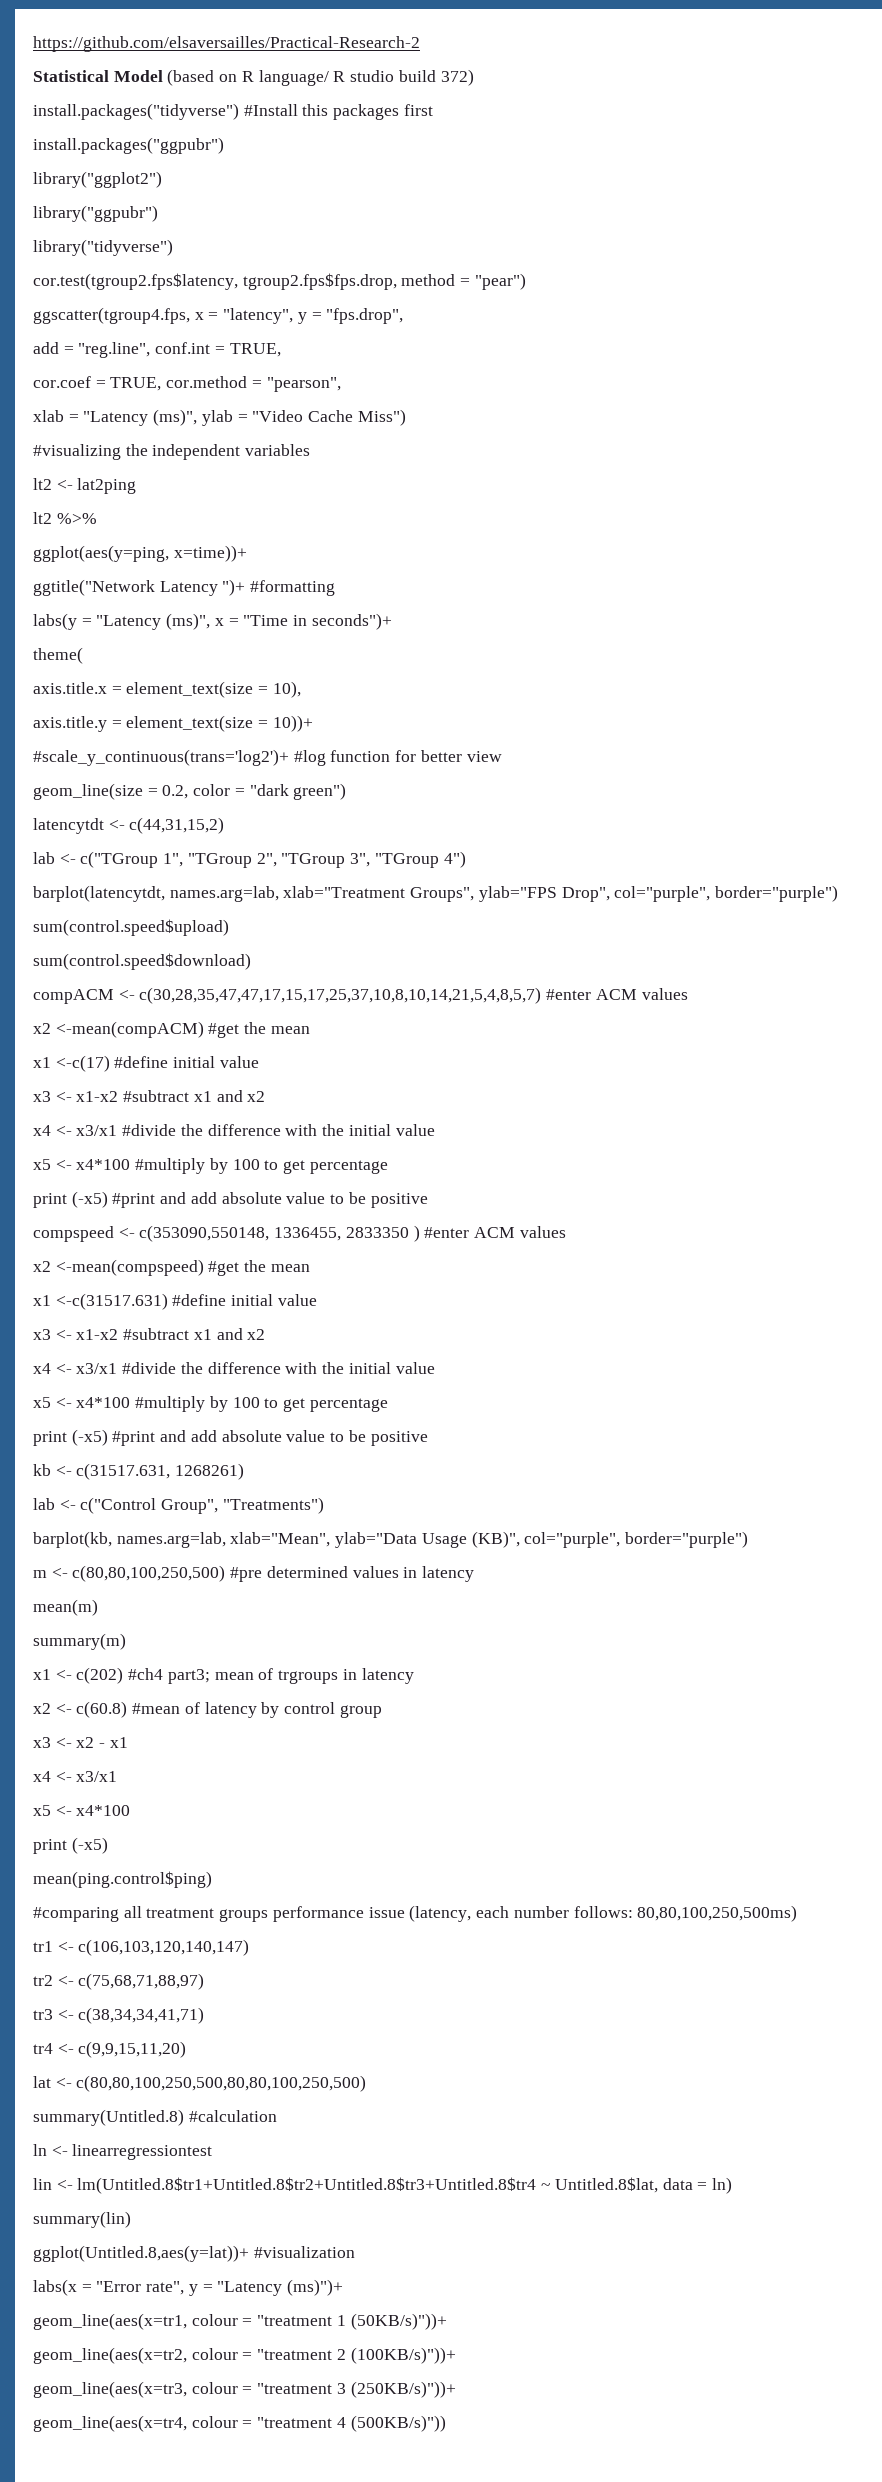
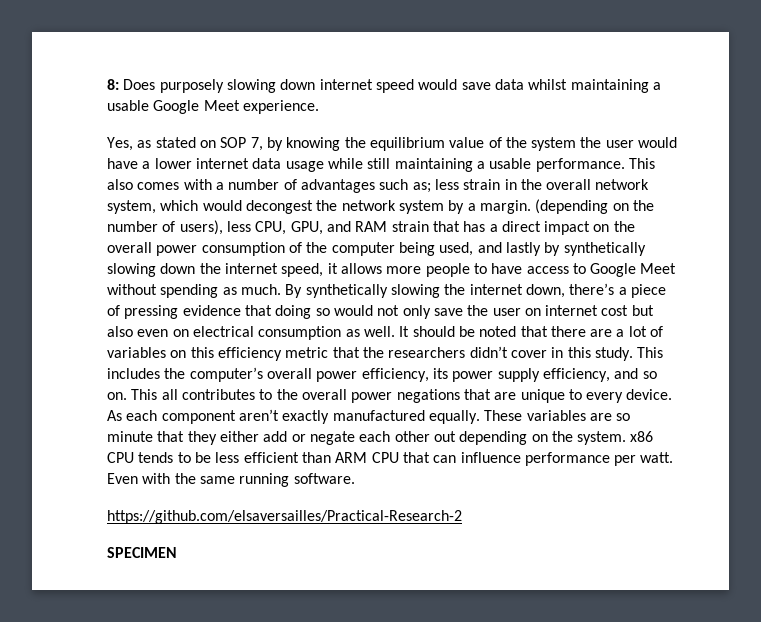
[33,36,420,52] [33,69,474,86] [33,103,433,120] [33,137,224,154] [33,171,162,188] [33,205,158,222] [33,239,173,256] [33,273,526,290] [33,307,404,324] [33,342,281,358] [33,376,341,392] [33,409,406,426] [33,444,311,460] [33,478,137,494] [33,512,97,524] [33,545,247,562] [33,579,336,596] [33,613,392,630] [33,647,83,664] [33,681,301,698] [33,715,313,732] [33,749,502,766] [33,783,347,800] [33,817,225,834] [33,851,466,868] [33,885,839,902] [33,919,229,936] [33,953,251,970] [33,987,688,1004] [33,1021,310,1038] [33,1055,259,1072] [33,1090,266,1102] [33,1124,435,1136] [33,1158,388,1174] [33,1191,428,1208] [33,1225,566,1242] [33,1259,310,1276] [33,1293,317,1310] [33,1328,266,1340] [33,1362,435,1374] [33,1396,388,1412] [33,1429,428,1446] [33,1463,245,1480] [33,1497,324,1514] [33,1531,749,1548] [33,1565,475,1582] [33,1599,98,1616] [33,1633,126,1650] [33,1667,414,1684] [33,1701,382,1718] [33,1737,128,1748] [33,1771,118,1782] [33,1805,131,1816] [33,1837,108,1854] [33,1871,212,1888] [33,1905,798,1922] [33,1939,250,1956] [33,1973,205,1990] [33,2007,205,2024] [33,2041,187,2058] [33,2075,367,2092] [33,2109,277,2126] [33,2144,213,2160] [33,2177,733,2194] [33,2211,131,2228] [33,2245,355,2262] [33,2279,344,2296] [33,2313,447,2330] [33,2347,456,2364] [33,2381,456,2398] [33,2415,446,2432] https://github.com/elsaversailles/Practical-Research-2 // Statistical Model (based on R language/ R studio build 372) // install.packages("tidyverse") #Install this packages first // install.packages("ggpubr") // library("ggplot2") // library("ggpubr") // library("tidyverse") // cor.test(tgroup2.fps$latency, tgroup2.fps$fps.drop, method = "pear") // ggscatter(tgroup4.fps, x = "latency", y = "fps.drop", // add = "reg.line", conf.int = TRUE, // cor.coef = TRUE, cor.method = "pearson", // xlab = "Latency (ms)", ylab = "Video Cache Miss") // #visualizing the independent variables // lt2 <- lat2ping // lt2 %>% // ggplot(aes(y=ping, x=time))+ // ggtitle("Network Latency ")+ #formatting // labs(y = "Latency (ms)", x = "Time in seconds")+ // theme( // axis.title.x = element_text(size = 10), // axis.title.y = element_text(size = 10))+ // #scale_y_continuous(trans='log2')+ #log function for better view // geom_line(size = 0.2, color = "dark green") // latencytdt <- c(44,31,15,2) // lab <- c("TGroup 1", "TGroup 2", "TGroup 3", "TGroup 4") // barplot(latencytdt, names.arg=lab, xlab="Treatment Groups", ylab="FPS Drop", col="purple", border="purple") // sum(control.speed$upload) // sum(control.speed$download) // compACM <- c(30,28,35,47,47,17,15,17,25,37,10,8,10,14,21,5,4,8,5,7) #enter ACM values // x2 <-mean(compACM) #get the mean // x1 <-c(17) #define initial value // x3 <- x1-x2 #subtract x1 and x2 // x4 <- x3/x1 #divide the difference with the initial value // x5 <- x4*100 #multiply by 100 to get percentage // print (-x5) #print and add absolute value to be positive // compspeed <- c(353090,550148, 1336455, 2833350 ) #enter ACM values // x2 <-mean(compspeed) #get the mean // x1 <-c(31517.631) #define initial value // x3 <- x1-x2 #subtract x1 and x2 // x4 <- x3/x1 #divide the difference with the initial value // x5 <- x4*100 #multiply by 100 to get percentage // print (-x5) #print and add absolute value to be positive // kb <- c(31517.631, 1268261) // lab <- c("Control Group", "Treatments") // barplot(kb, names.arg=lab, xlab="Mean", ylab="Data Usage (KB)", col="purple", border="purple") // m <- c(80,80,100,250,500) #pre determined values in latency // mean(m) // summary(m) // x1 <- c(202) #ch4 part3; mean of trgroups in latency // x2 <- c(60.8) #mean of latency by control group // x3 <- x2 - x1 // x4 <- x3/x1 // x5 <- x4*100 // print (-x5) // mean(ping.control$ping) // #comparing all treatment groups performance issue (latency, each number follows: 80,80,100,250,500ms) // tr1 <- c(106,103,120,140,147) // tr2 <- c(75,68,71,88,97) // tr3 <- c(38,34,34,41,71) // tr4 <- c(9,9,15,11,20) // lat <- c(80,80,100,250,500,80,80,100,250,500) // summary(Untitled.8) #calculation // ln <- linearregressiontest // lin <- lm(Untitled.8$tr1+Untitled.8$tr2+Untitled.8$tr3+Untitled.8$tr4 ~ Untitled.8$lat, data = ln) // summary(lin) // ggplot(Untitled.8,aes(y=lat))+ #visualization // labs(x = "Error rate", y = "Latency (ms)")+ // geom_line(aes(x=tr1, colour = "treatment 1 (50KB/s)"))+ // geom_line(aes(x=tr2, colour = "treatment 2 (100KB/s)"))+ // geom_line(aes(x=tr3, colour = "treatment 3 (250KB/s)"))+ // geom_line(aes(x=tr4, colour = "treatment 4 (500KB/s)")) -> [107,79,661,93] [107,100,319,114] [107,137,678,151] [107,158,655,172] [107,179,650,193] [107,199,654,214] [107,220,635,235] [107,242,646,256] [107,263,677,277] [107,283,666,298] [107,305,654,319] [107,326,664,340] [107,346,664,361] [107,367,657,382] [107,389,673,403] [107,409,631,424] [107,431,654,445] [107,452,674,466] [107,473,355,487] [107,510,462,524] [107,547,177,558] 8: Does purposely slowing down internet speed would save data whilst maintaining a usable Google Meet experience. // Yes, as stated on SOP 7, by knowing the equilibrium value of the system the user would have a lower internet data usage while still maintaining a usable performance. This also comes with a number of advantages such as; less strain in the overall network system, which would decongest the network system by a margin. (depending on the number of users), less CPU, GPU, and RAM strain that has a direct impact on the overall power consumption of the computer being used, and lastly by synthetically slowing down the internet speed, it allows more people to have access to Google Meet without spending as much. By synthetically slowing the internet down, there’s a piece of pressing evidence that doing so would not only save the user on internet cost but also even on electrical consumption as well. It should be noted that there are a lot of variables on this efficiency metric that the researchers didn’t cover in this study. This includes the computer’s overall power efficiency, its power supply efficiency, and so on. This all contributes to the overall power negations that are unique to every device. As each component aren’t exactly manufactured equally. These variables are so minute that they either add or negate each other out depending on the system. x86 CPU tends to be less efficient than ARM CPU that can influence performance per watt. Even with the same running software. // https://github.com/elsaversailles/Practical-Research-2 // SPECIMEN

